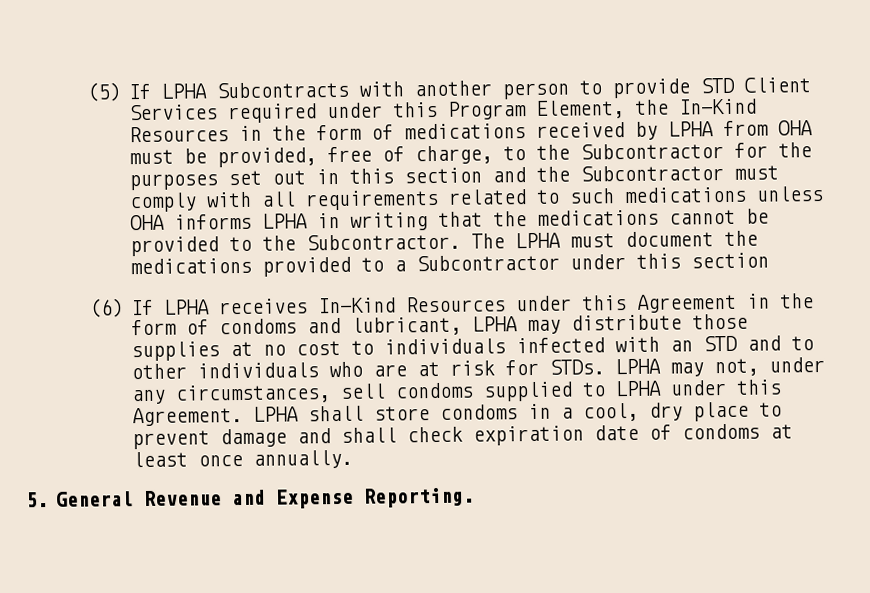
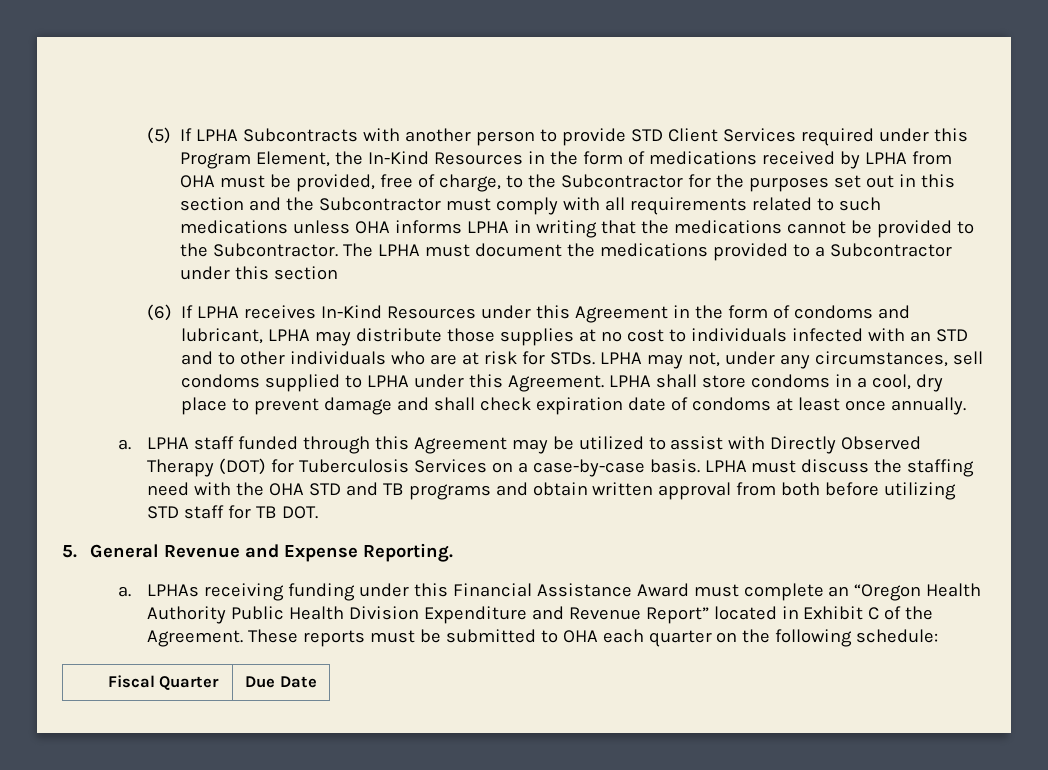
(354, 459) none -> [118,436,922,454] [146,458,975,477] [146,482,957,500] [146,505,318,519] // a. LPHA staff funded through this Agreement may be utilized to assist with Directly Observed Therapy (DOT) for Tuberculosis Services on a case-by-case basis. LPHA must discuss the staffing need with the OHA STD and TB programs and obtain written approval from both before utilizing STD staff for TB DOT.
(476, 497) none -> [118,583,982,601] [146,606,934,624] [146,629,939,647] [107,675,220,690] [245,676,317,688] // a. LPHAs receiving funding under this Financial Assistance Award must complete an “Oregon Health Authority Public Health Division Expenditure and Revenue Report” located in Exhibit C of the Agreement. These reports must be submitted to OHA each quarter on the following schedule: // Fiscal Quarter | Due Date

